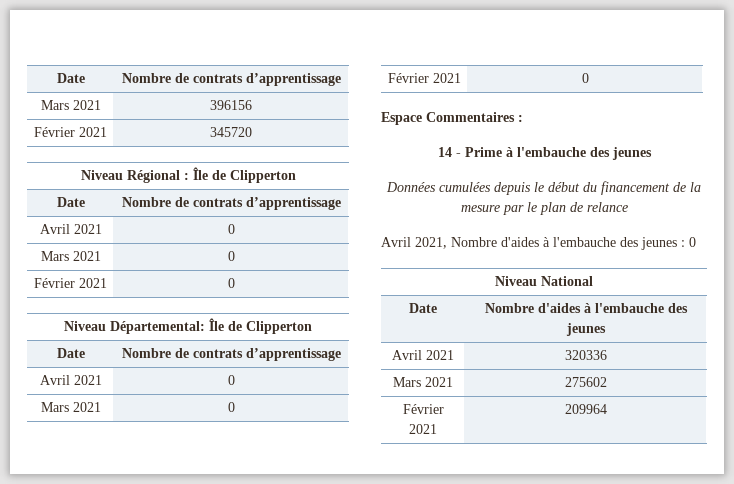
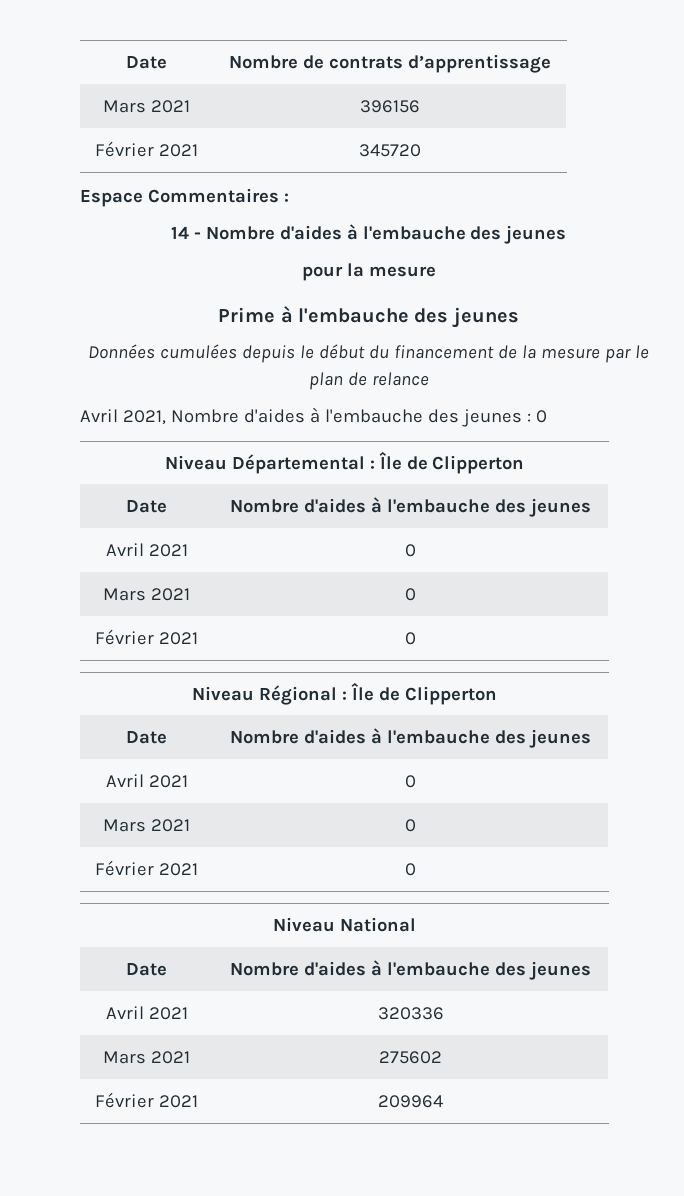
[80,167,296,183] [56,197,85,207] [121,197,341,210] [39,224,102,234] [227,224,235,234] [40,251,101,261] [227,251,235,261] [34,278,107,288] [227,278,235,288] [63,318,312,334] [56,348,85,358] [121,348,341,361] [39,375,102,385] [227,375,235,385] [40,402,101,412] [227,402,235,412] [388,73,461,83] [581,73,589,83] // Niveau Régional : Île de Clipperton // Date | Nombre de contrats d’apprentissage // Avril 2021 | 0 // Mars 2021 | 0 // Février 2021 | 0 // Niveau Départemental: Île de Clipperton // Date | Nombre de contrats d’apprentissage // Avril 2021 | 0 // Mars 2021 | 0 // Février 2021 | 0 -> (421, 150) none
(461, 155) none -> [205,224,567,244] [301,263,436,281] Nombre d'aides à l'embauche des jeunes // pour la mesure //
(696, 242) none -> [164,451,525,474] [126,500,167,513] [230,497,591,517] [105,543,188,557] [405,544,417,557] [103,588,190,601] [405,588,417,601] [95,629,198,645] [405,632,417,645] [192,682,497,705] [126,731,167,744] [230,728,591,748] [105,774,188,788] [405,775,417,788] [103,819,190,832] [405,819,417,832] [95,860,198,876] [405,863,417,876] // Niveau Départemental : Île de Clipperton // Date | Nombre d'aides à l'embauche des jeunes // Avril 2021 | 0 // Mars 2021 | 0 // Février 2021 | 0 // Niveau Régional : Île de Clipperton // Date | Nombre d'aides à l'embauche des jeunes // Avril 2021 | 0 // Mars 2021 | 0 // Février 2021 | 0

